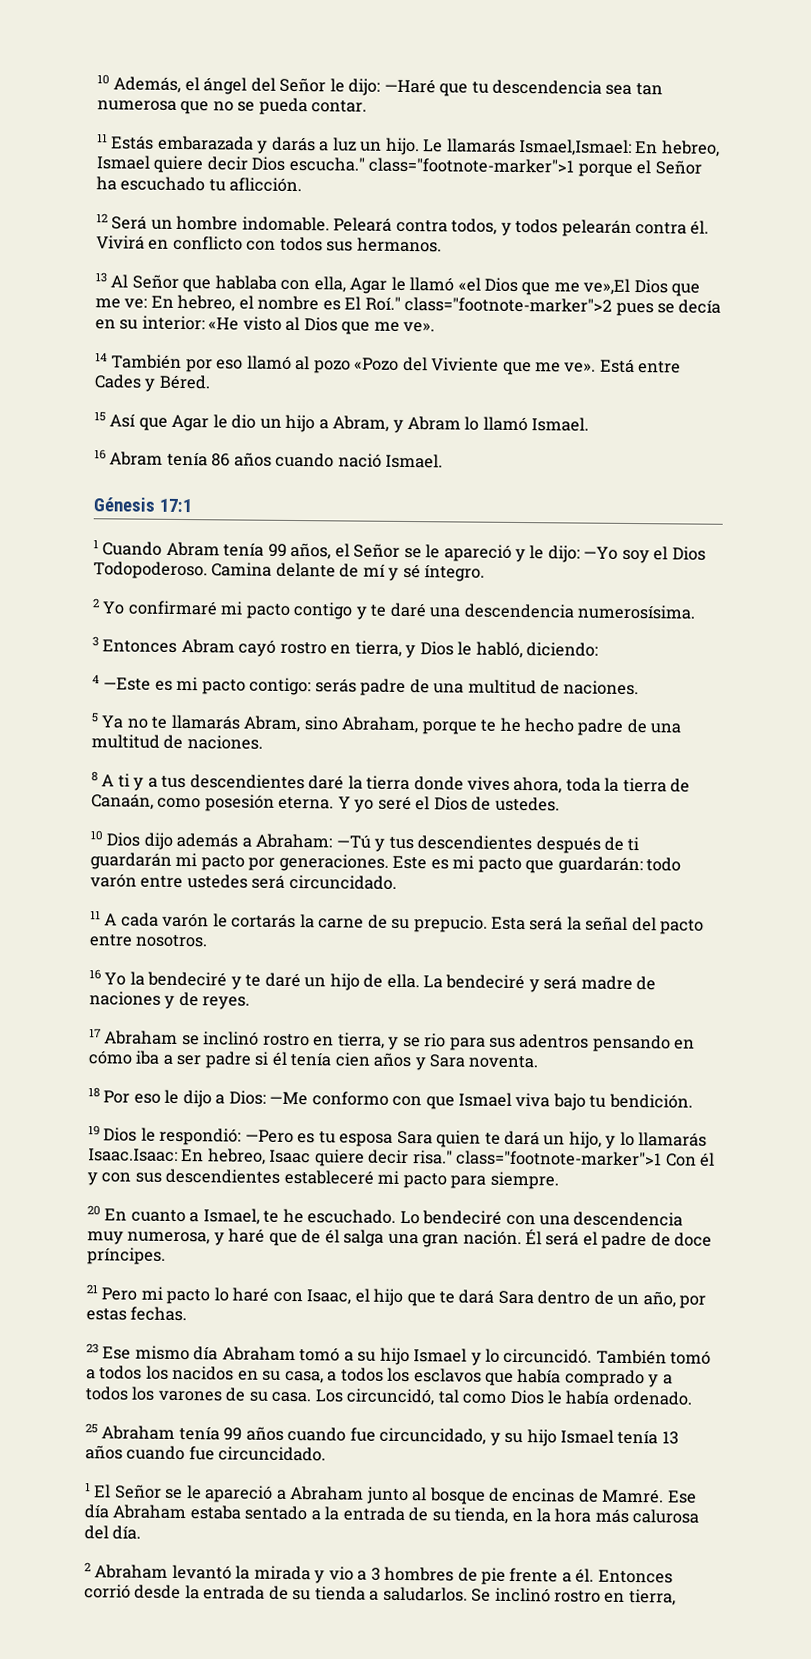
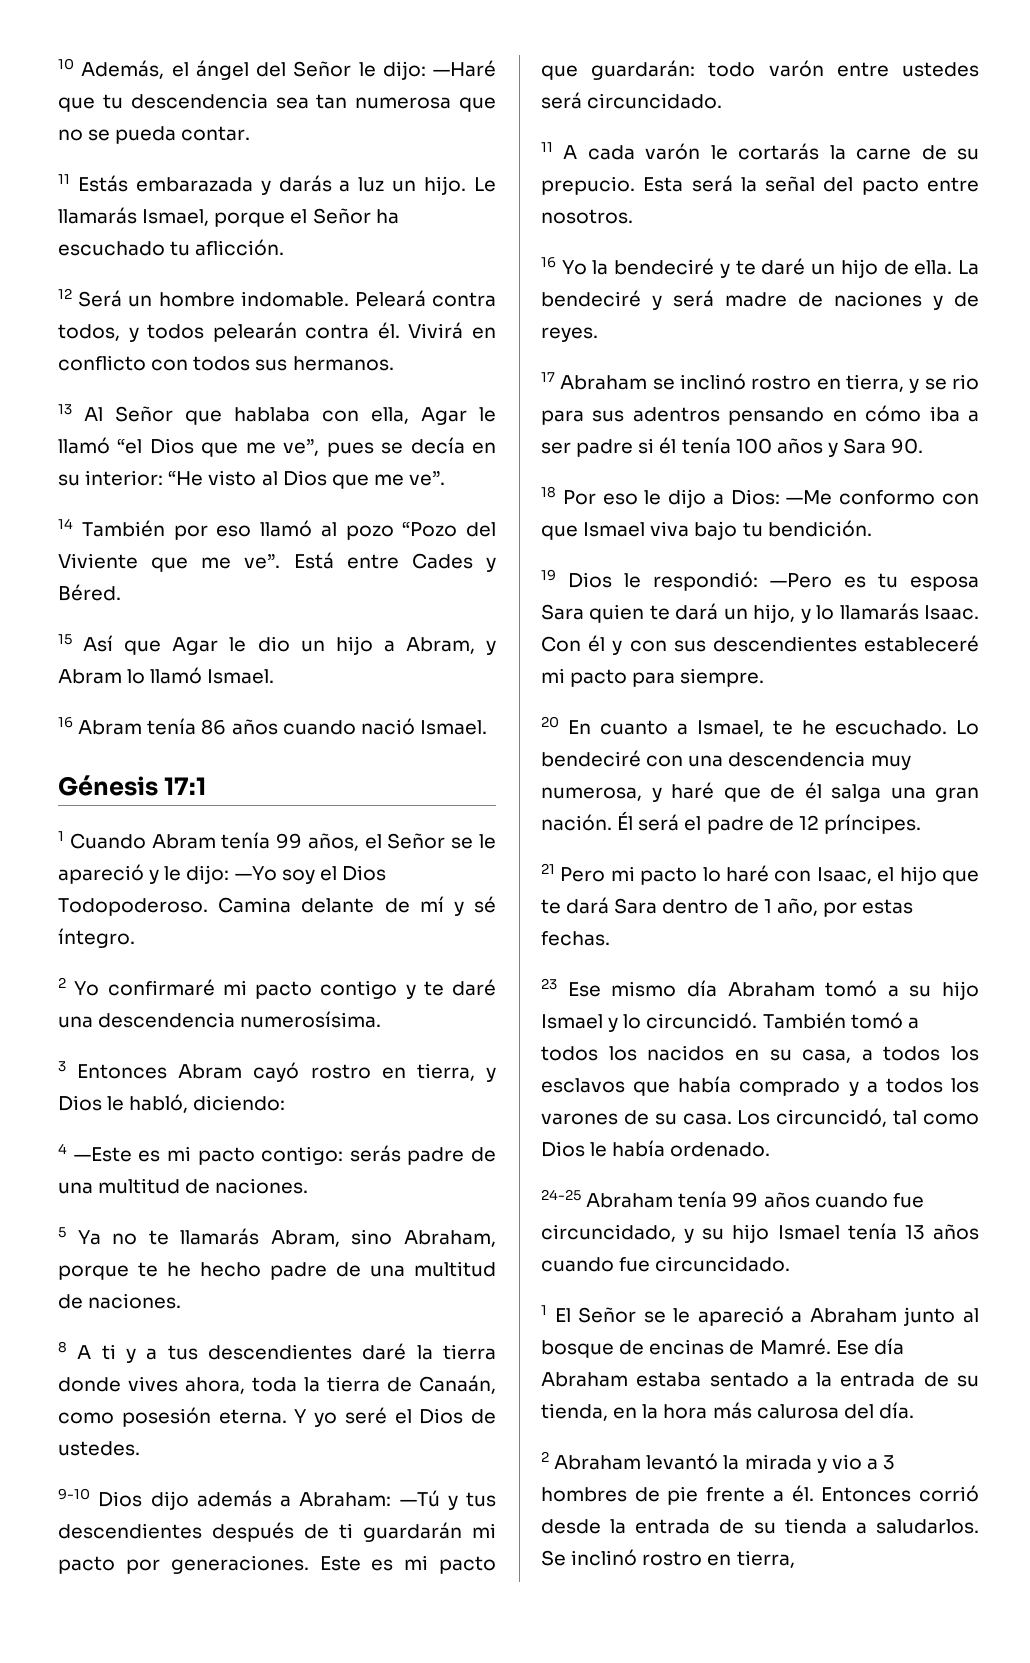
[519,138,720,157] [96,155,575,174] Ismael,Ismael: En hebreo, Ismael quiere decir Dios escucha." class="footnote-marker">1 -> [142,209,210,226] Ismael,
[457,277,701,297] [95,294,613,313] «el Dios que me ve»,El Dios que me ve: En hebreo, el nombre es El Roí." class="footnote-marker">2 -> [117,438,320,457] “el Dios que me ve”,
[208,317,240,331] «He -> [168,470,204,486] “He
[403,321,436,333] ve». -> [409,470,446,486] ve”.
[354,357,400,371] «Pozo -> [402,521,458,537] “Pozo
[564,362,597,373] ve». -> [244,553,281,569] ve”.
[90,830,103,841] 10 -> [58,1488,90,1500] 9-10
[334,1052,371,1067] cien -> [735,438,772,454] 100
[468,1055,539,1069] noventa. -> [891,438,924,454] 90.
[88,1148,663,1167] Isaac.Isaac: En hebreo, Isaac quiere decir risa." class="footnote-marker">1 -> [924,605,979,620] Isaac.
[674,1232,713,1247] doce -> [798,815,819,830] 12
[617,1294,640,1306] un -> [763,899,772,913] 1
[85,1423,98,1434] 25 -> [541,1189,581,1201] 24-25

